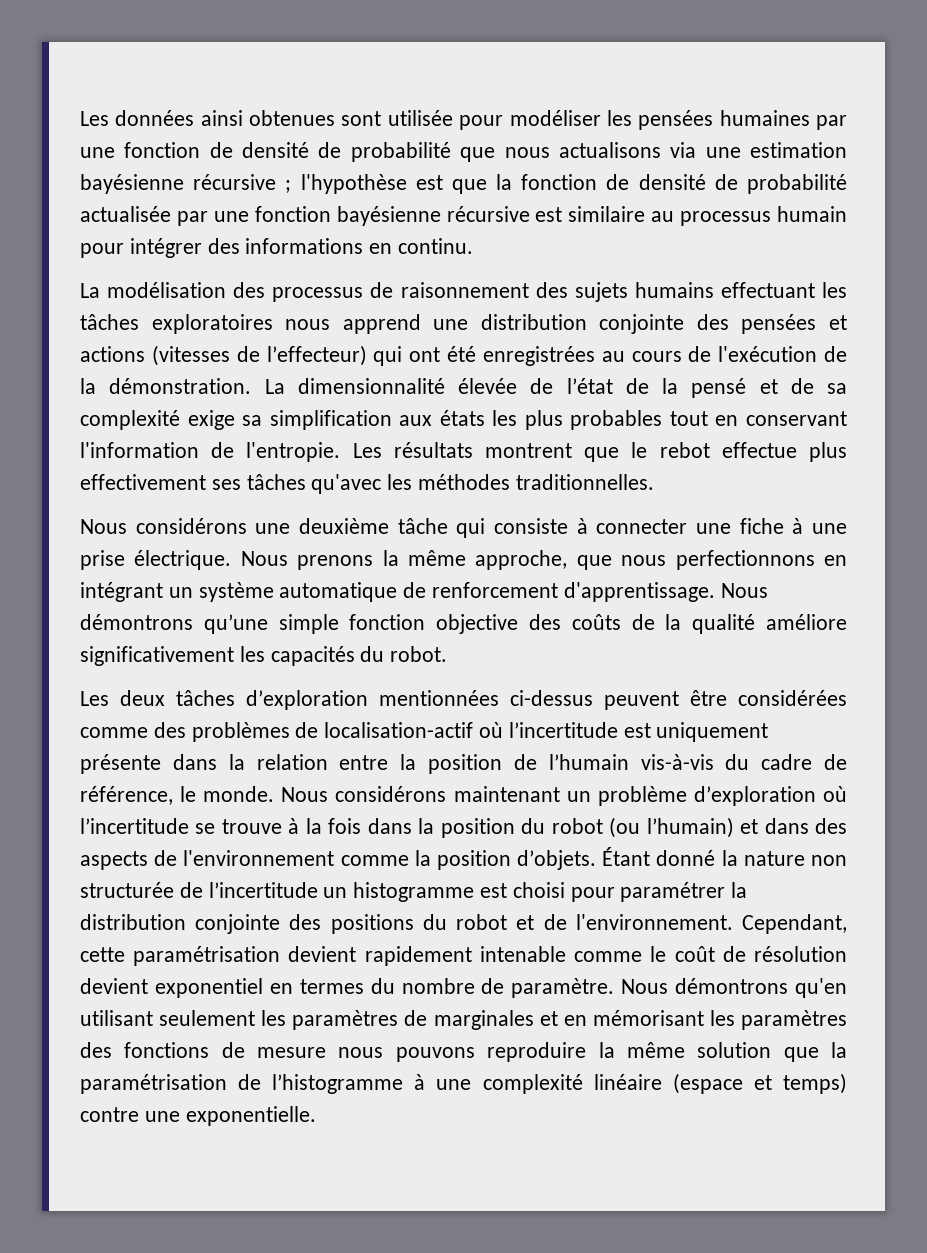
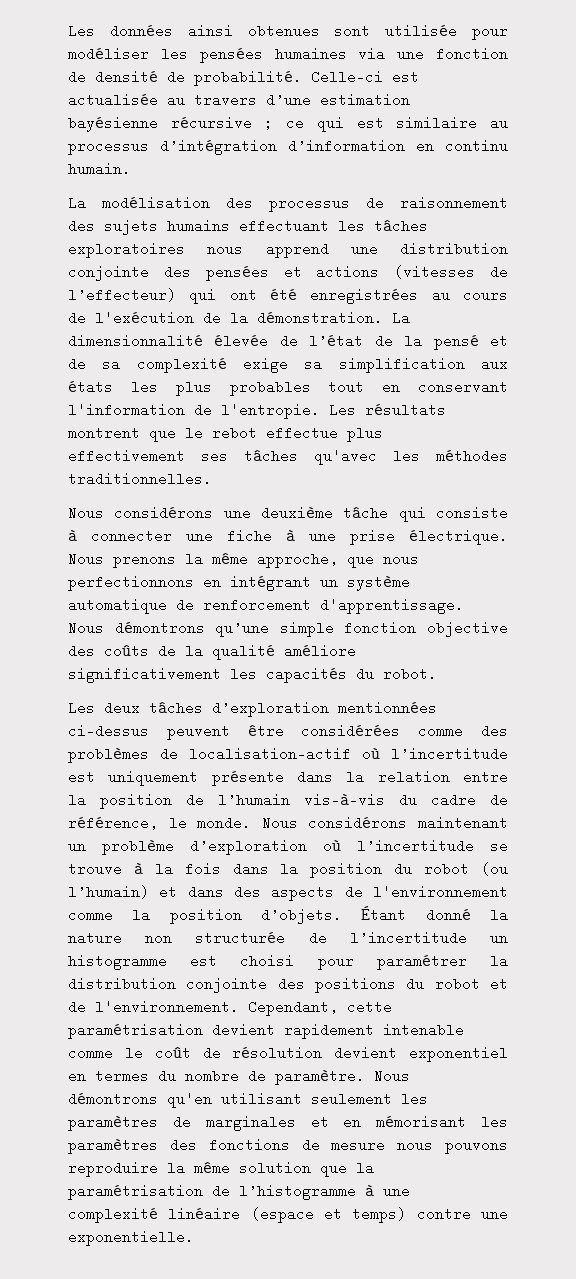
[816,115,847,130] par -> [358,47,386,61] via
[350,142,848,162] [80,174,847,194] [80,206,847,226] [80,238,474,258] probabilité que nous actualisons via une estimation bayésienne récursive ; l'hypothèse est que la fonction de densité de probabilité actualisée par une fonction bayésienne récursive est similaire au processus humain pour intégrer des informations en continu. -> [194,70,419,86] [68,93,410,107] [68,116,509,132] [68,139,508,155] [68,162,131,176] probabilité. Celle-ci est actualisée au travers d’une estimation bayésienne récursive ; ce qui est similaire au processus d’intégration d’information en continu humain.

